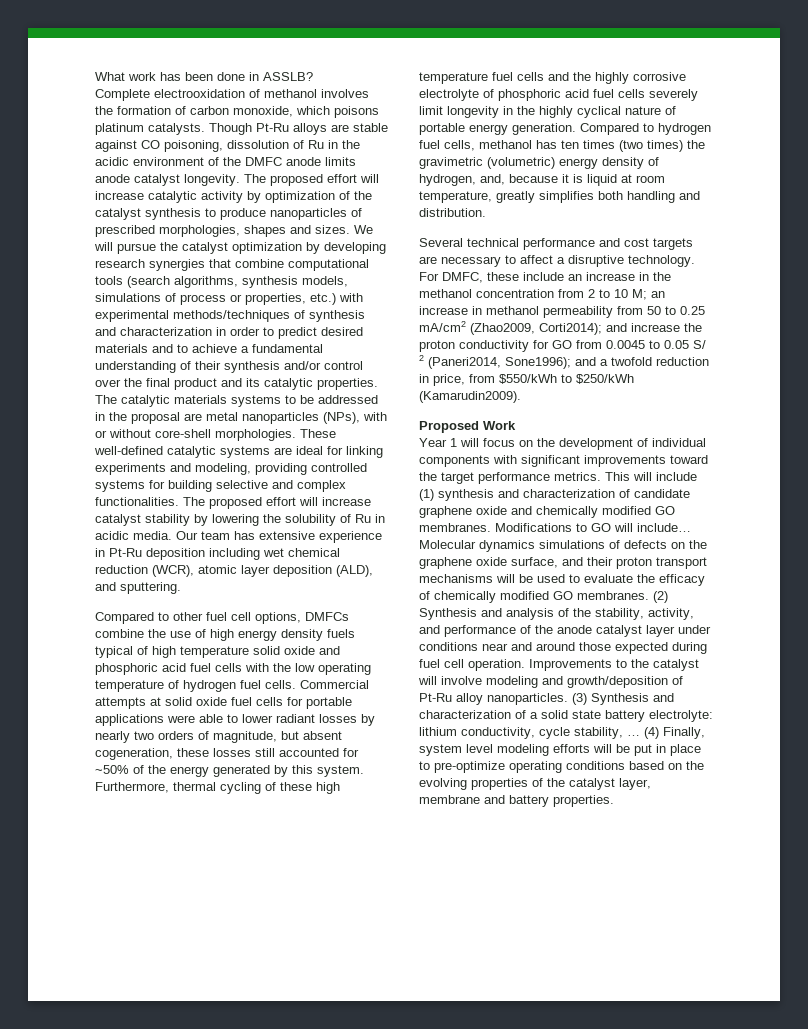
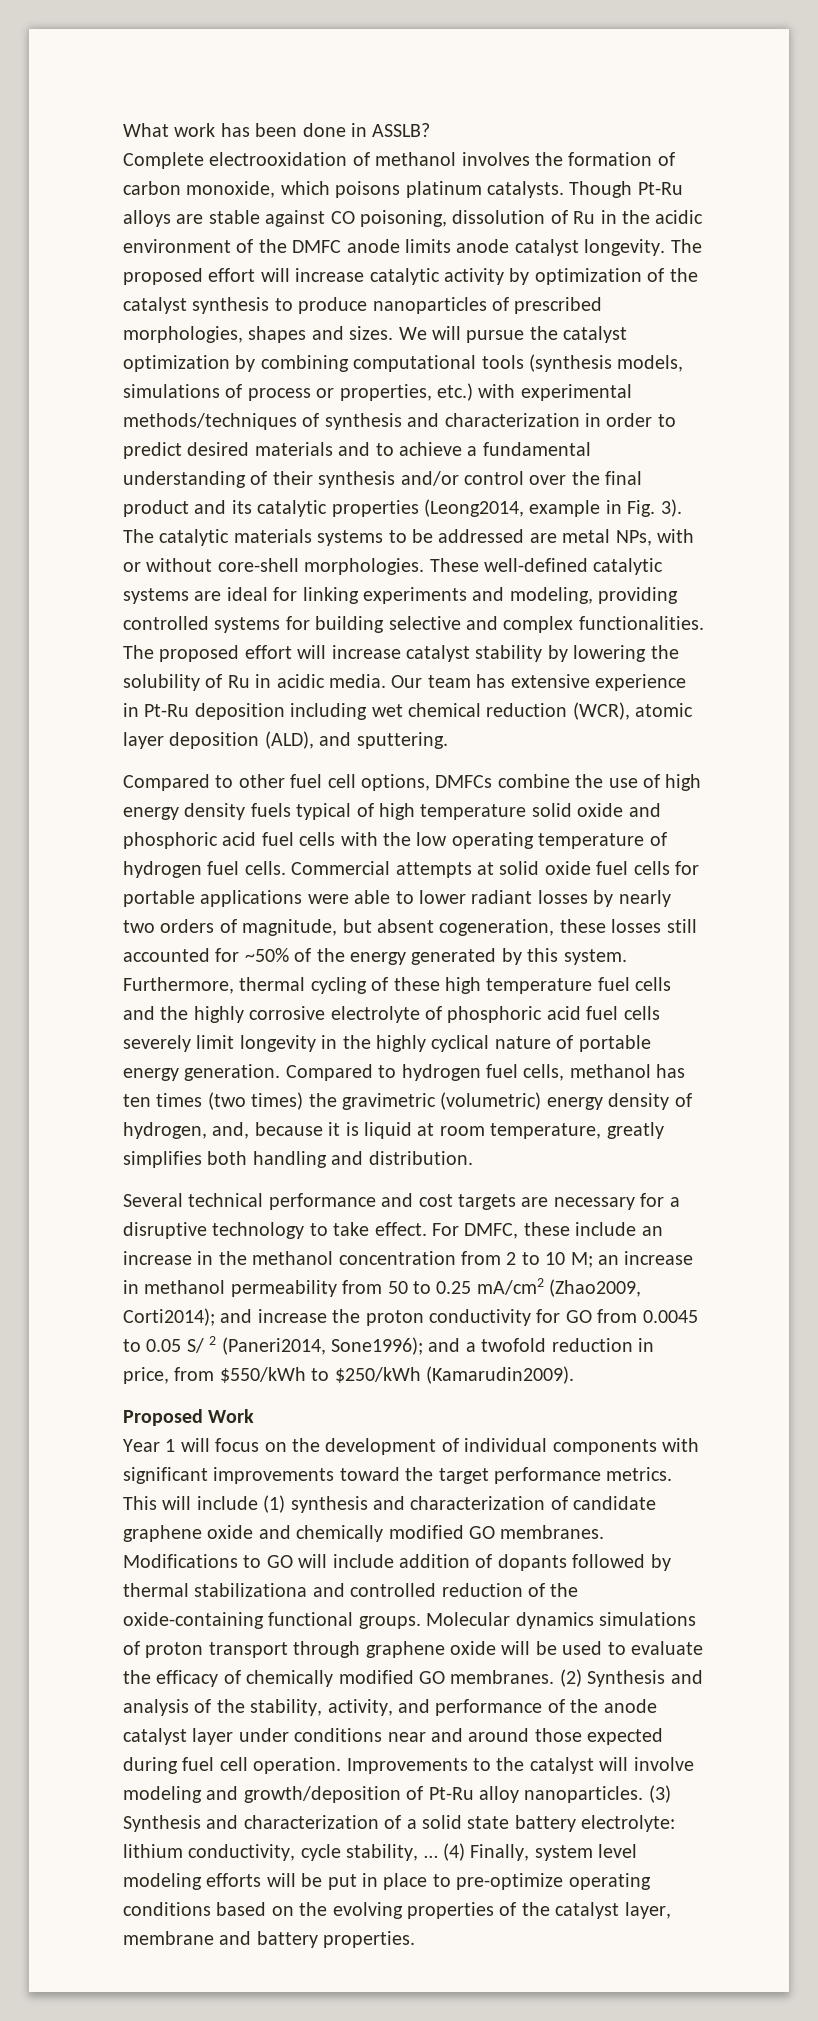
[324,242,386,254] [95,259,369,271] [95,276,298,288] developing research synergies that combine computational tools (search algorithms, synthesis -> [260,354,612,372] combining computational tools (synthesis
[317,378,378,390] properties. -> [331,499,682,517] properties (Leong2014, example in Fig. 3).
[95,412,360,424] in the proposal are metal nanoparticles (NPs), -> [529,529,652,546] are metal NPs,
[505,255,695,267] to affect a disruptive technology. -> [640,1193,680,1207] [123,1222,427,1239] for a disruptive technology to take effect.
[637,523,691,532] [419,540,707,552] [419,557,707,569] [419,574,493,583] include… Molecular dynamics simulations of defects on the graphene oxide surface, and their proton transport mechanisms -> [332,1554,671,1571] [123,1583,579,1597] [123,1612,696,1629] [123,1641,496,1658] include addition of dopants followed by thermal stabilizationa and controlled reduction of the oxide-containing functional groups. Molecular dynamics simulations of proton transport through graphene oxide

